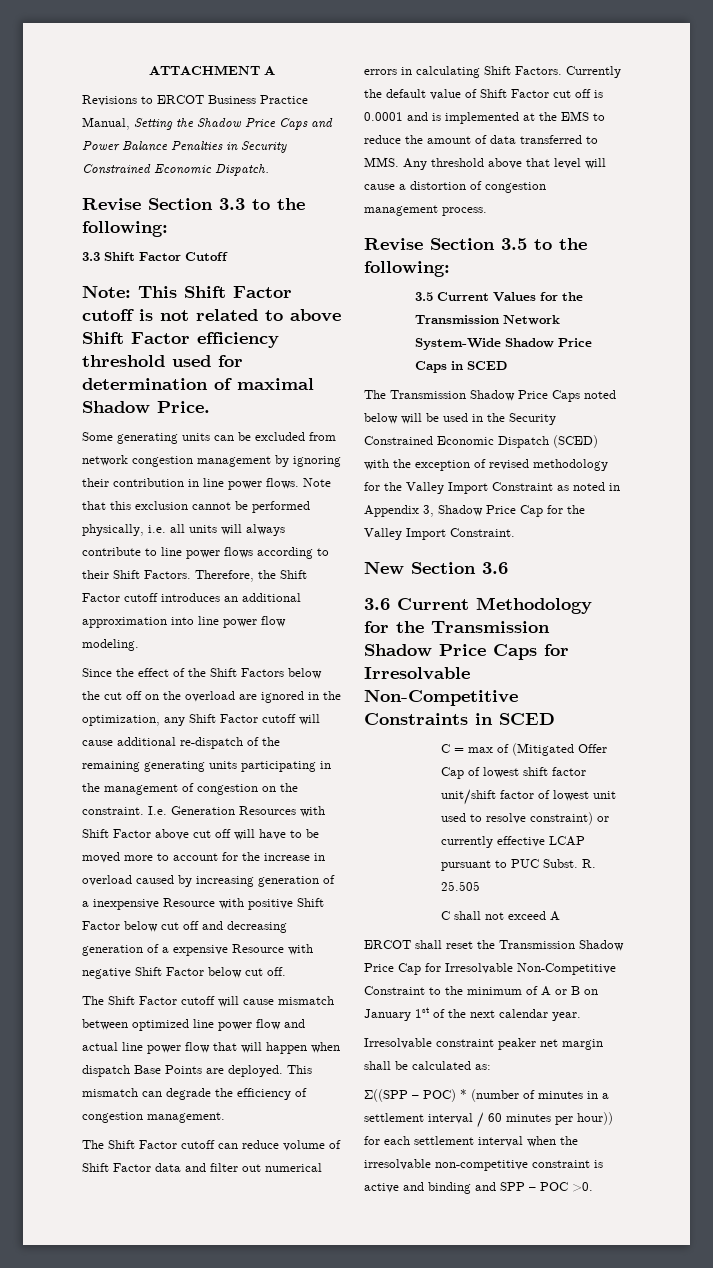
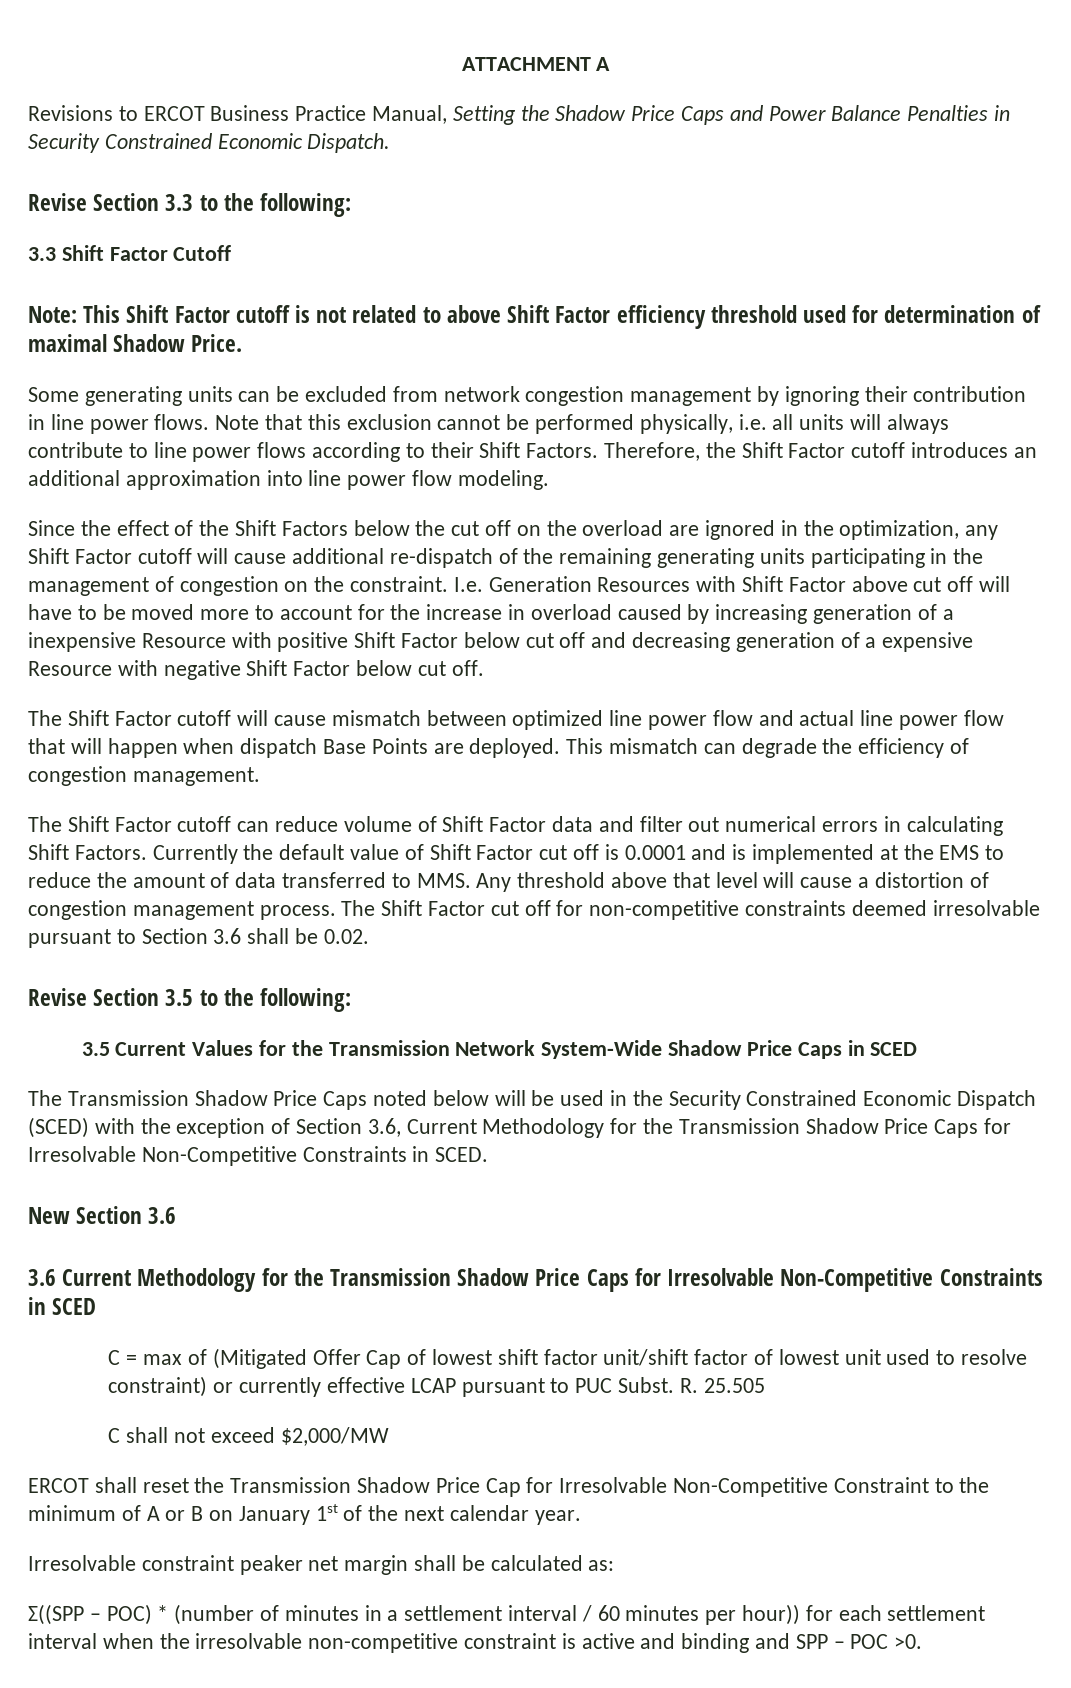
(487, 211) none -> [341,900,1040,920] [28,928,369,948] The Shift Factor cut off for non-competitive constraints deemed irresolvable pursuant to Section 3.6 shall be 0.02.
[489,459,608,471] [364,482,620,494] [364,505,585,517] [364,528,515,540] revised methodology for the Valley Import Constraint as noted in Appendix 3, Shadow Price Cap for the Valley Import Constraint. -> [296,1118,1012,1138] [28,1146,489,1166] Section 3.6, Current Methodology for the Transmission Shadow Price Caps for Irresolvable Non-Competitive Constraints in SCED.
[549,911,560,921] A -> [280,1427,389,1446] $2,000/MW

